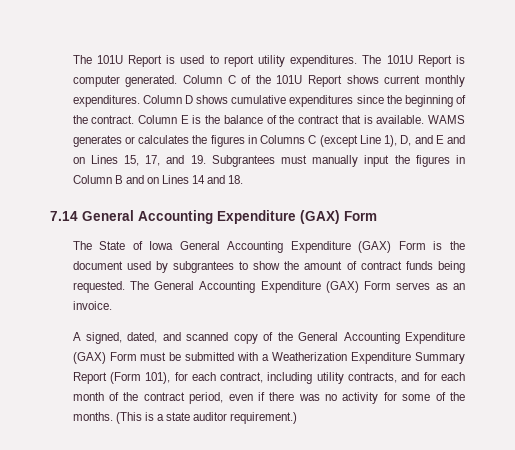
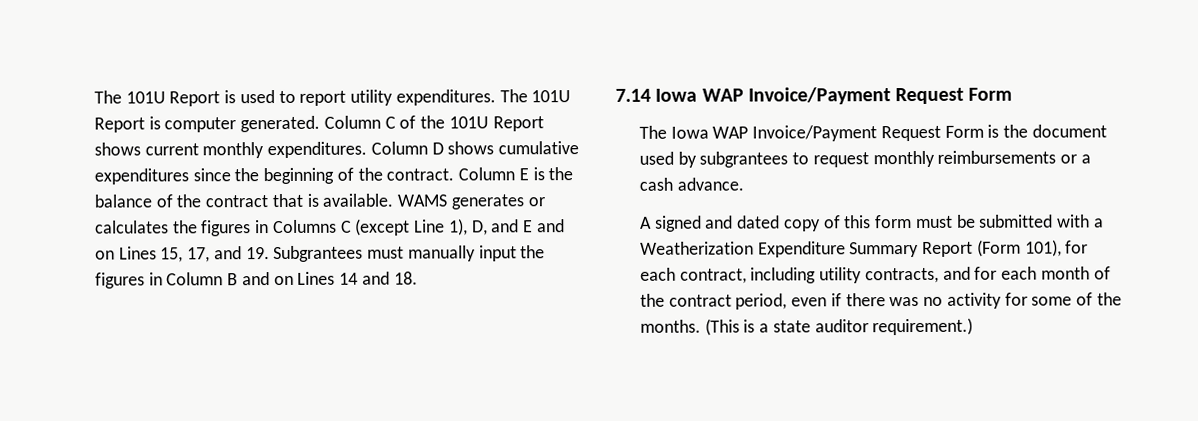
[82,210,377,224] [72,241,392,253] General Accounting Expenditure (GAX) Form // The State of Iowa General Accounting Expenditure (GAX) -> [655,87,1013,105] [638,125,941,142] Iowa WAP Invoice/Payment Request Form // The Iowa WAP Invoice/Payment Request
[253,261,465,273] [72,281,465,293] [72,301,112,310] [72,332,466,344] [72,352,137,364] show the amount of contract funds being requested. The General Accounting Expenditure (GAX) Form serves as an invoice. // A signed, dated, and scanned copy of the General Accounting Expenditure (GAX) Form -> [812,150,1091,168] [638,177,744,191] [639,215,913,232] request monthly reimbursements or a cash advance. // A signed and dated copy of this form

